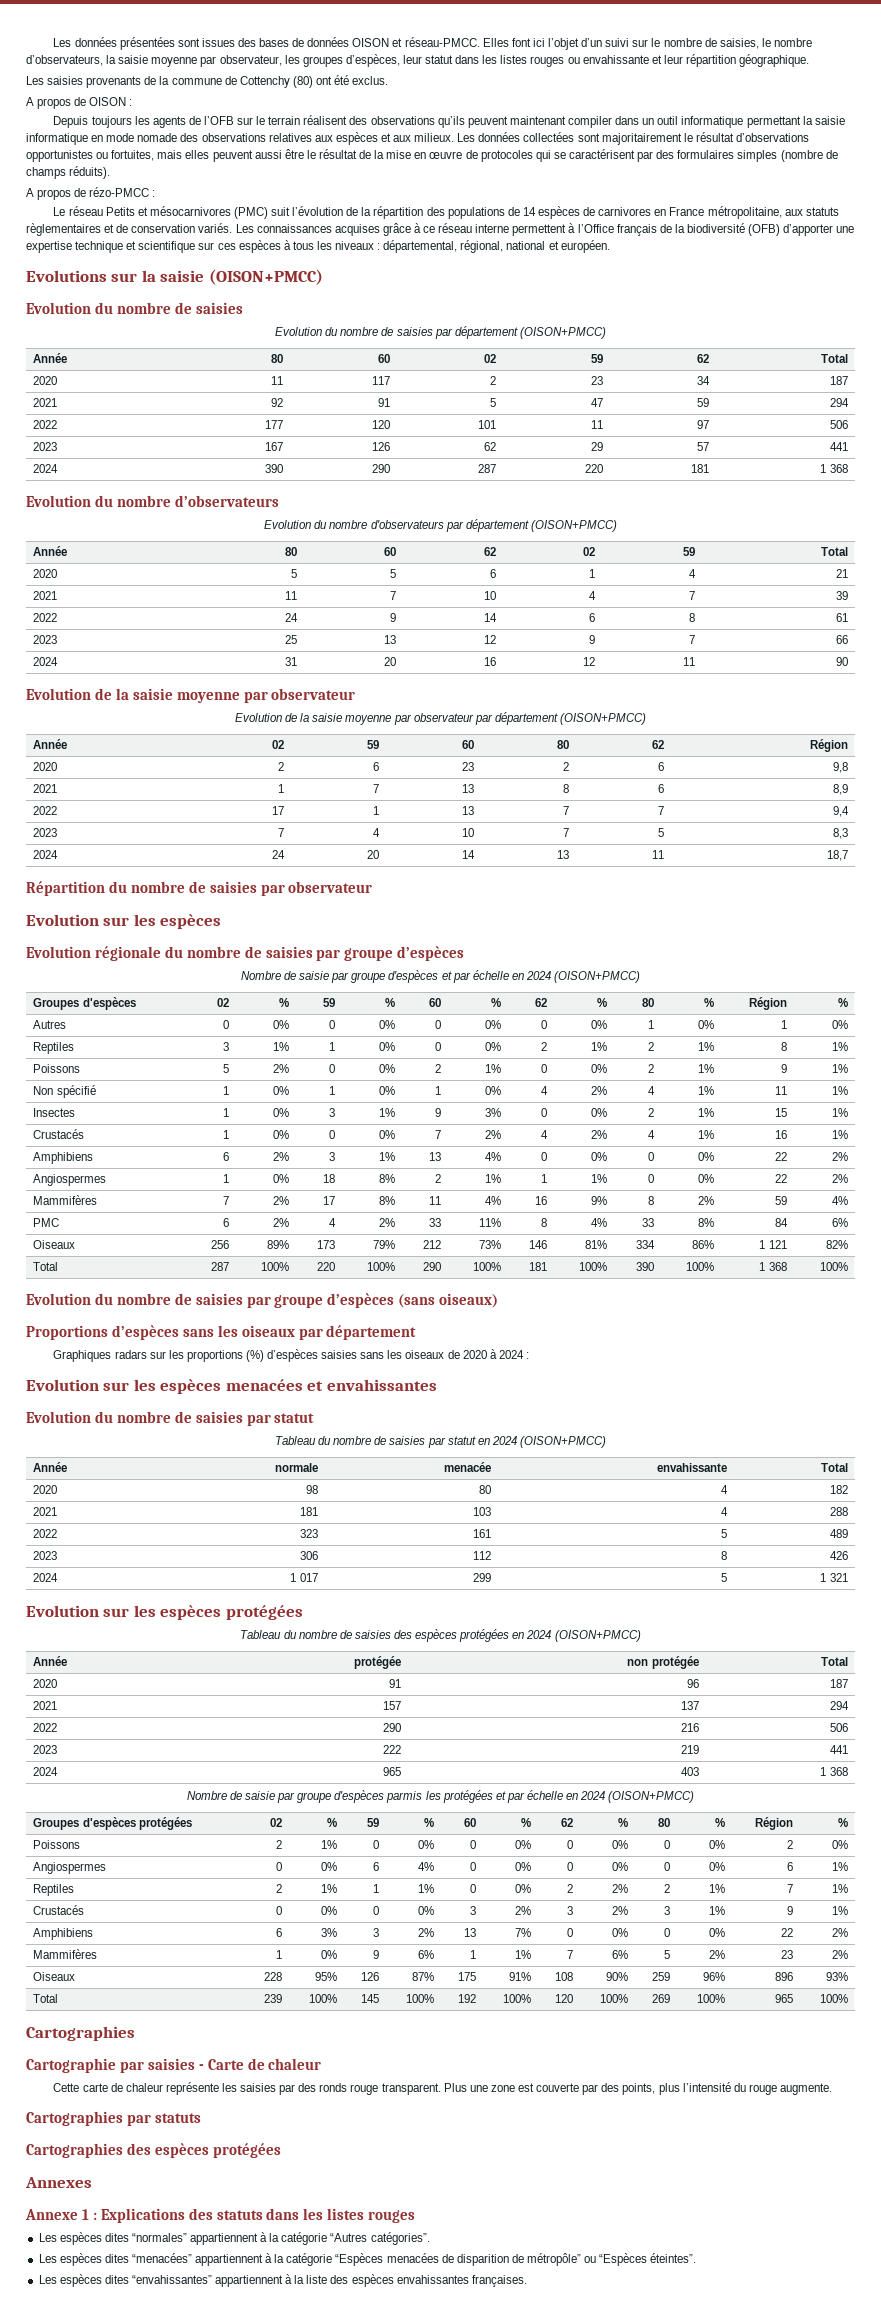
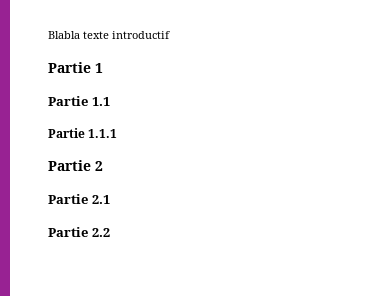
[53,37,812,50] [26,54,810,67] [26,75,389,88] [26,97,133,109] [53,115,845,128] [26,132,809,145] [26,149,838,162] [26,166,111,179] [26,187,156,200] [53,206,839,219] [26,223,855,236] [26,240,610,253] [26,269,323,285] [26,302,243,314] [275,326,606,339] [33,353,68,363] [270,354,283,363] [377,354,390,363] [483,354,496,363] [590,354,603,363] [696,354,709,363] [820,354,848,363] [33,376,58,385] [270,376,283,385] [371,376,390,385] [489,376,496,385] [590,376,603,385] [696,376,710,385] [829,376,848,385] [33,398,58,407] [270,398,283,407] [377,398,390,407] [489,398,496,407] [590,398,603,407] [696,398,709,407] [829,398,849,407] [33,420,58,429] [264,420,283,429] [371,420,390,429] [477,420,496,429] [590,420,603,429] [696,420,709,429] [829,420,848,429] [33,442,58,451] [264,442,283,451] [371,442,390,451] [483,442,496,451] [590,442,603,451] [696,442,709,451] [829,442,848,451] [33,464,59,473] [264,464,283,473] [371,464,390,473] [477,464,496,473] [584,464,603,473] [690,464,709,473] [820,464,848,473] [26,495,279,507] [264,519,617,532] [33,546,68,556] [284,547,297,556] [383,547,396,556] [483,547,496,556] [582,547,595,556] [682,547,695,556] [820,547,848,556] [33,569,58,578] [290,569,297,578] [389,569,396,578] [489,569,496,578] [588,569,595,578] [688,569,696,578] [835,569,848,578] [33,591,58,600] [284,591,297,600] [389,591,396,600] [483,591,496,600] [588,591,596,600] [688,591,695,600] [835,591,848,600] [33,613,58,622] [284,613,298,622] [389,613,396,622] [483,613,497,622] [588,613,595,622] [688,613,695,622] [835,613,848,622] [33,635,58,644] [284,635,297,644] [383,635,396,644] [483,635,496,644] [588,635,595,644] [688,635,695,644] [835,635,848,644] [33,657,59,666] [284,657,297,666] [383,657,396,666] [483,657,496,666] [582,657,595,666] [682,657,695,666] [835,657,848,666] [26,688,356,703] [235,712,646,725] [33,739,68,749] [271,740,284,749] [366,740,379,749] [461,740,474,749] [556,740,569,749] [651,740,664,749] [809,739,848,752] [33,762,58,771] [277,762,284,771] [372,762,379,771] [461,762,474,771] [562,762,569,771] [657,762,664,771] [832,762,848,773] [33,784,58,793] [277,784,284,793] [372,784,379,793] [461,784,474,793] [562,784,569,793] [657,784,664,793] [832,784,848,795] [33,806,58,815] [271,806,284,815] [372,806,379,815] [461,806,474,815] [562,806,569,815] [657,806,664,815] [832,806,849,817] [33,828,58,837] [277,828,284,837] [372,828,380,837] [461,828,474,837] [562,828,569,837] [657,828,664,837] [832,828,848,839] [33,850,59,859] [271,850,285,859] [366,850,379,859] [461,850,475,859] [556,850,569,859] [651,850,664,859] [826,850,848,861] [26,881,373,896] [26,914,222,929] [26,946,465,961] [240,970,641,983] [33,997,136,1010] [216,998,229,1007] [278,998,289,1007] [322,998,335,1007] [384,998,395,1007] [428,998,441,1007] [490,998,501,1007] [534,998,547,1007] [596,998,607,1007] [641,998,654,1007] [703,998,714,1007] [748,997,787,1010] [837,998,848,1007] [33,1020,67,1029] [222,1020,229,1029] [272,1020,289,1029] [328,1020,335,1029] [378,1020,395,1029] [434,1020,441,1029] [484,1020,501,1029] [540,1020,547,1029] [590,1020,607,1029] [647,1020,654,1029] [697,1020,714,1029] [780,1020,787,1029] [831,1020,848,1029] [33,1042,75,1054] [222,1042,229,1051] [272,1042,289,1051] [328,1042,335,1051] [378,1042,395,1051] [434,1042,441,1051] [484,1042,501,1051] [540,1042,547,1051] [590,1042,607,1051] [647,1042,654,1051] [697,1042,714,1051] [780,1042,787,1051] [831,1042,848,1051] [33,1064,81,1073] [222,1064,229,1073] [272,1064,289,1073] [328,1064,335,1073] [378,1064,395,1073] [434,1064,441,1073] [484,1064,501,1073] [540,1064,547,1073] [590,1064,607,1073] [647,1064,654,1073] [697,1064,714,1073] [780,1064,787,1073] [831,1064,848,1073] [33,1085,96,1098] [222,1086,229,1095] [272,1086,289,1095] [328,1086,335,1095] [378,1086,395,1095] [434,1086,441,1095] [484,1086,501,1095] [540,1086,548,1095] [590,1086,607,1095] [647,1086,655,1095] [697,1086,714,1095] [774,1086,787,1095] [831,1086,848,1095] [33,1108,76,1117] [222,1108,229,1117] [272,1108,289,1117] [328,1108,335,1117] [378,1108,395,1117] [434,1108,441,1117] [484,1108,501,1117] [540,1108,547,1117] [590,1108,607,1117] [647,1108,654,1117] [697,1108,714,1117] [774,1108,787,1117] [831,1108,848,1117] [33,1129,85,1139] [222,1130,229,1139] [272,1130,289,1139] [328,1130,335,1139] [378,1130,395,1139] [434,1130,441,1139] [484,1130,501,1139] [540,1130,548,1139] [590,1130,607,1139] [647,1130,655,1139] [697,1130,714,1139] [774,1130,787,1139] [831,1130,848,1139] [33,1152,94,1164] [222,1152,229,1161] [272,1152,289,1161] [328,1152,335,1161] [378,1152,395,1161] [428,1152,441,1161] [484,1152,501,1161] [540,1152,547,1161] [590,1152,607,1161] [647,1152,654,1161] [697,1152,714,1161] [774,1152,787,1161] [831,1152,848,1161] [33,1174,107,1186] [222,1174,229,1183] [272,1174,289,1183] [322,1174,335,1183] [378,1174,395,1183] [434,1174,441,1183] [484,1174,501,1183] [540,1174,547,1183] [590,1174,607,1183] [647,1174,654,1183] [697,1174,714,1183] [774,1174,787,1183] [831,1174,848,1183] [33,1195,98,1205] [222,1196,229,1205] [272,1196,289,1205] [322,1196,335,1205] [378,1196,395,1205] [428,1196,441,1205] [484,1196,501,1205] [534,1196,547,1205] [590,1196,607,1205] [647,1196,654,1205] [697,1196,714,1205] [774,1196,787,1205] [831,1196,848,1205] [33,1218,60,1227] [222,1218,229,1227] [272,1218,289,1227] [328,1218,336,1227] [378,1218,395,1227] [428,1218,441,1227] [478,1218,501,1227] [540,1218,547,1227] [590,1218,607,1227] [641,1218,654,1227] [697,1218,714,1227] [774,1218,788,1227] [831,1218,848,1227] [33,1240,76,1249] [210,1240,229,1249] [266,1240,289,1249] [316,1240,335,1249] [372,1240,395,1249] [422,1240,441,1249] [478,1240,501,1249] [528,1240,547,1249] [584,1240,607,1249] [635,1240,655,1249] [691,1240,714,1249] [759,1240,787,1249] [825,1240,848,1249] [33,1262,59,1271] [210,1262,229,1271] [260,1262,289,1271] [316,1262,335,1271] [366,1262,395,1271] [422,1262,441,1271] [472,1262,501,1271] [528,1262,547,1271] [578,1262,607,1271] [635,1262,654,1271] [685,1262,714,1271] [759,1262,787,1271] [819,1262,848,1271] [26,1293,499,1308] [26,1325,417,1340] [53,1349,530,1362] [26,1379,437,1394] [26,1411,315,1426] [275,1436,606,1448] [33,1462,68,1472] [274,1463,318,1472] [443,1462,491,1472] [656,1463,727,1472] [820,1463,848,1472] [33,1485,58,1494] [305,1485,318,1494] [478,1485,491,1494] [720,1485,728,1494] [829,1485,848,1494] [33,1507,58,1516] [299,1507,318,1516] [472,1507,491,1516] [720,1507,728,1516] [829,1507,848,1516] [33,1529,58,1538] [299,1529,318,1538] [472,1529,491,1538] [720,1529,727,1538] [829,1529,848,1538] [33,1551,58,1560] [299,1551,318,1560] [472,1551,491,1560] [720,1551,727,1560] [829,1551,848,1560] [33,1573,59,1582] [290,1573,318,1582] [472,1573,491,1582] [720,1573,727,1582] [820,1573,848,1582] [26,1605,303,1620] [240,1629,641,1642] [33,1656,68,1666] [353,1656,401,1669] [627,1656,699,1669] [820,1657,848,1666] [33,1679,58,1688] [388,1679,401,1688] [686,1679,699,1688] [829,1679,848,1688] [33,1701,58,1710] [382,1701,401,1710] [680,1701,699,1710] [829,1701,849,1710] [33,1723,58,1732] [382,1723,401,1732] [680,1723,699,1732] [829,1723,848,1732] [33,1745,58,1754] [382,1745,401,1754] [680,1745,699,1754] [829,1745,848,1754] [33,1767,59,1776] [382,1767,401,1776] [680,1767,699,1776] [820,1767,848,1776] [186,1790,695,1803] [33,1817,192,1830] [269,1818,282,1827] [326,1818,337,1827] [366,1818,379,1827] [423,1818,434,1827] [463,1818,476,1827] [520,1818,531,1827] [560,1818,573,1827] [617,1818,628,1827] [657,1818,670,1827] [714,1818,725,1827] [754,1817,793,1830] [837,1818,848,1827] [33,1840,81,1849] [275,1840,282,1849] [320,1840,337,1849] [372,1840,379,1849] [417,1840,434,1849] [469,1840,476,1849] [514,1840,531,1849] [566,1840,573,1849] [611,1840,628,1849] [663,1840,670,1849] [708,1840,725,1849] [786,1840,793,1849] [831,1840,848,1849] [33,1862,107,1874] [275,1862,282,1871] [320,1862,337,1871] [372,1862,379,1871] [417,1862,434,1871] [469,1862,476,1871] [514,1862,531,1871] [566,1862,573,1871] [611,1862,628,1871] [663,1862,670,1871] [708,1862,725,1871] [786,1862,793,1871] [831,1862,848,1871] [33,1884,75,1896] [275,1884,282,1893] [320,1884,337,1893] [372,1884,379,1893] [417,1884,434,1893] [469,1884,476,1893] [514,1884,531,1893] [566,1884,573,1893] [611,1884,628,1893] [663,1884,670,1893] [708,1884,725,1893] [786,1884,793,1893] [831,1884,848,1893] [33,1905,85,1915] [275,1906,282,1915] [320,1906,337,1915] [372,1906,379,1915] [417,1906,434,1915] [469,1906,476,1915] [514,1906,531,1915] [566,1906,573,1915] [611,1906,628,1915] [663,1906,670,1915] [708,1906,725,1915] [786,1906,793,1915] [831,1906,848,1915] [33,1928,94,1940] [275,1928,282,1937] [320,1928,337,1937] [372,1928,379,1937] [417,1928,434,1937] [463,1928,476,1937] [514,1928,531,1937] [566,1928,573,1937] [611,1928,628,1937] [663,1928,670,1937] [708,1928,725,1937] [780,1928,793,1937] [831,1928,848,1937] [33,1949,98,1959] [275,1950,282,1959] [320,1950,337,1959] [372,1950,379,1959] [417,1950,434,1959] [469,1950,476,1959] [514,1950,531,1959] [566,1950,573,1959] [611,1950,628,1959] [663,1950,670,1959] [708,1950,725,1959] [780,1950,793,1959] [831,1950,848,1959] [33,1972,76,1981] [263,1972,282,1981] [314,1972,337,1981] [360,1972,379,1981] [411,1972,434,1981] [457,1972,476,1981] [508,1972,531,1981] [554,1972,573,1981] [605,1972,628,1981] [651,1972,670,1981] [702,1972,725,1981] [774,1972,793,1981] [825,1972,848,1981] [33,1994,59,2003] [263,1994,282,2003] [308,1994,337,2003] [360,1994,379,2003] [405,1994,434,2003] [457,1994,476,2003] [502,1994,531,2003] [554,1994,573,2003] [599,1994,628,2003] [651,1994,670,2003] [696,1994,725,2003] [774,1994,793,2003] [819,1994,848,2003] [26,2026,135,2041] [26,2058,322,2073] [53,2082,832,2095] [26,2111,201,2126] [26,2143,281,2158] [25,2177,92,2188] [25,2208,416,2223] [38,2232,430,2245] [38,2253,697,2266] [38,2274,527,2287] Les données présentées sont issues des bases de données OISON et réseau-PMCC. Elles font ici l’objet d’un suivi sur le nombre de saisies, le nombre d’observateurs, la saisie moyenne par observateur, les groupes d’espèces, leur statut dans les listes rouges ou envahissante et leur répartition géographique. // Les saisies provenants de la commune de Cottenchy (80) ont été exclus. // A propos de OISON : // Depuis toujours les agents de l’OFB sur le terrain réalisent des observations qu’ils peuvent maintenant compiler dans un outil informatique permettant la saisie informatique en mode nomade des observations relatives aux espèces et aux milieux. Les données collectées sont majoritairement le résultat d’observations opportunistes ou fortuites, mais elles peuvent aussi être le résultat de la mise en œuvre de protocoles qui se caractérisent par des formulaires simples (nombre de champs réduits). // A propos de rézo-PMCC : // Le réseau Petits et mésocarnivores (PMC) suit l’évolution de la répartition des populations de 14 espèces de carnivores en France métropolitaine, aux statuts règlementaires et de conservation variés. Les connaissances acquises grâce à ce réseau interne permettent à l’Office français de la biodiversité (OFB) d’apporter une expertise technique et scientifique sur ces espèces à tous les niveaux : départemental, régional, national et européen. // Evolutions sur la saisie (OISON+PMCC) // Evolution du nombre de saisies // Evolution du nombre de saisies par département (OISON+PMCC) // Année | 80 | 60 | 02 | 59 | 62 | Total // 2020 | 11 | 117 | 2 | 23 | 34 | 187 // 2021 | 92 | 91 | 5 | 47 | 59 | 294 // 2022 | 177 | 120 | 101 | 11 | 97 | 506 // 2023 | 167 | 126 | 62 | 29 | 57 | 441 // 2024 | 390 | 290 | 287 | 220 | 181 | 1 368 // Evolution du nombre d’observateurs // Evolution du nombre d'observateurs par département (OISON+PMCC) // Année | 80 | 60 | 62 | 02 | 59 | Total // 2020 | 5 | 5 | 6 | 1 | 4 | 21 // 2021 | 11 | 7 | 10 | 4 | 7 | 39 // 2022 | 24 | 9 | 14 | 6 | 8 | 61 // 2023 | 25 | 13 | 12 | 9 | 7 | 66 // 2024 | 31 | 20 | 16 | 12 | 11 | 90 // Evolution de la saisie moyenne par observateur // Evolution de la saisie moyenne par observateur par département (OISON+PMCC) // Année | 02 | 59 | 60 | 80 | 62 | Région // 2020 | 2 | 6 | 23 | 2 | 6 | 9,8 // 2021 | 1 | 7 | 13 | 8 | 6 | 8,9 // 2022 | 17 | 1 | 13 | 7 | 7 | 9,4 // 2023 | 7 | 4 | 10 | 7 | 5 | 8,3 // 2024 | 24 | 20 | 14 | 13 | 11 | 18,7 // Répartition du nombre de saisies par observateur // Evolution sur les espèces // Evolution régionale du nombre de saisies par groupe d’espèces // Nombre de saisie par groupe d'espèces et par échelle en 2024 (OISON+PMCC) // Groupes d'espèces | 02 | % | 59 | % | 60 | % | 62 | % | 80 | % | Région | % // Autres | 0 | 0% | 0 | 0% | 0 | 0% | 0 | 0% | 1 | 0% | 1 | 0% // Reptiles | 3 | 1% | 1 | 0% | 0 | 0% | 2 | 1% | 2 | 1% | 8 | 1% // Poissons | 5 | 2% | 0 | 0% | 2 | 1% | 0 | 0% | 2 | 1% | 9 | 1% // Non spécifié | 1 | 0% | 1 | 0% | 1 | 0% | 4 | 2% | 4 | 1% | 11 | 1% // Insectes | 1 | 0% | 3 | 1% | 9 | 3% | 0 | 0% | 2 | 1% | 15 | 1% // Crustacés | 1 | 0% | 0 | 0% | 7 | 2% | 4 | 2% | 4 | 1% | 16 | 1% // Amphibiens | 6 | 2% | 3 | 1% | 13 | 4% | 0 | 0% | 0 | 0% | 22 | 2% // Angiospermes | 1 | 0% | 18 | 8% | 2 | 1% | 1 | 1% | 0 | 0% | 22 | 2% // Mammifères | 7 | 2% | 17 | 8% | 11 | 4% | 16 | 9% | 8 | 2% | 59 | 4% // PMC | 6 | 2% | 4 | 2% | 33 | 11% | 8 | 4% | 33 | 8% | 84 | 6% // Oiseaux | 256 | 89% | 173 | 79% | 212 | 73% | 146 | 81% | 334 | 86% | 1 121 | 82% // Total | 287 | 100% | 220 | 100% | 290 | 100% | 181 | 100% | 390 | 100% | 1 368 | 100% // Evolution du nombre de saisies par groupe d’espèces (sans oiseaux) // Proportions d’espèces sans les oiseaux par département // Graphiques radars sur les proportions (%) d’espèces saisies sans les oiseaux de 2020 à 2024 : // Evolution sur les espèces menacées et envahissantes // Evolution du nombre de saisies par statut // Tableau du nombre de saisies par statut en 2024 (OISON+PMCC) // Année | normale | menacée | envahissante | Total // 2020 | 98 | 80 | 4 | 182 // 2021 | 181 | 103 | 4 | 288 // 2022 | 323 | 161 | 5 | 489 // 2023 | 306 | 112 | 8 | 426 // 2024 | 1 017 | 299 | 5 | 1 321 // Evolution sur les espèces protégées // Tableau du nombre de saisies des espèces protégées en 2024 (OISON+PMCC) // Année | protégée | non protégée | Total // 2020 | 91 | 96 | 187 // 2021 | 157 | 137 | 294 // 2022 | 290 | 216 | 506 // 2023 | 222 | 219 | 441 // 2024 | 965 | 403 | 1 368 // Nombre de saisie par groupe d'espèces parmis les protégées et par échelle en 2024 (OISON+PMCC) // Groupes d'espèces protégées | 02 | % | 59 | % | 60 | % | 62 | % | 80 | % | Région | % // Poissons | 2 | 1% | 0 | 0% | 0 | 0% | 0 | 0% | 0 | 0% | 2 | 0% // Angiospermes | 0 | 0% | 6 | 4% | 0 | 0% | 0 | 0% | 0 | 0% | 6 | 1% // Reptiles | 2 | 1% | 1 | 1% | 0 | 0% | 2 | 2% | 2 | 1% | 7 | 1% // Crustacés | 0 | 0% | 0 | 0% | 3 | 2% | 3 | 2% | 3 | 1% | 9 | 1% // Amphibiens | 6 | 3% | 3 | 2% | 13 | 7% | 0 | 0% | 0 | 0% | 22 | 2% // Mammifères | 1 | 0% | 9 | 6% | 1 | 1% | 7 | 6% | 5 | 2% | 23 | 2% // Oiseaux | 228 | 95% | 126 | 87% | 175 | 91% | 108 | 90% | 259 | 96% | 896 | 93% // Total | 239 | 100% | 145 | 100% | 192 | 100% | 120 | 100% | 269 | 100% | 965 | 100% // Cartographies // Cartographie par saisies - Carte de chaleur // Cette carte de chaleur représente les saisies par des ronds rouge transparent. Plus une zone est couverte par des points, plus l’intensité du rouge augmente. // Cartographies par statuts // Cartographies des espèces protégées // Annexes // Annexe 1 : Explications des statuts dans les listes rouges // Les espèces dites “normales” appartiennent à la catégorie “Autres catégories”. // Les espèces dites “menacées” appartiennent à la catégorie “Espèces menacées de disparition de métropôle” ou “Espèces éteintes”. // Les espèces dites “envahissantes” appartiennent à la liste des espèces envahissantes françaises. -> [48,31,170,39] [48,62,103,73] [48,96,110,106] [48,128,118,138] [48,160,103,171] [48,194,110,204] [48,227,110,237] Blabla texte introductif // Partie 1 // Partie 1.1 // Partie 1.1.1 // Partie 2 // Partie 2.1 // Partie 2.2

